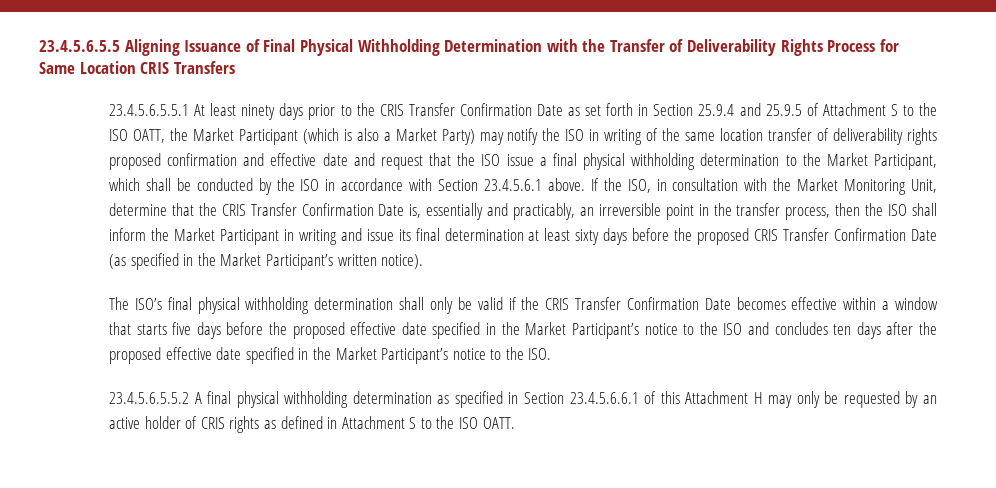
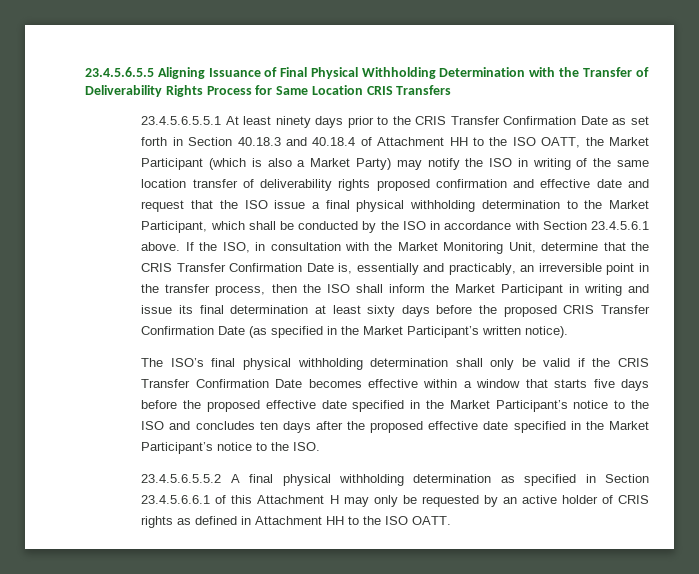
[698,103,802,116] 25.9.4 and 25.9.5 -> [237,137,356,146] 40.18.3 and 40.18.4
[890,104,898,116] S -> [449,137,468,146] HH
[409,417,417,429] S -> [326,516,345,525] HH

